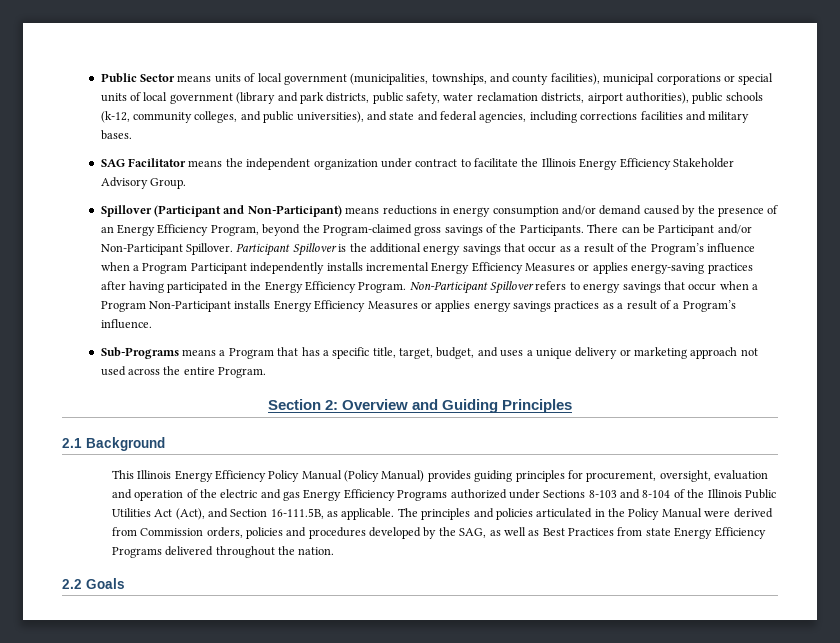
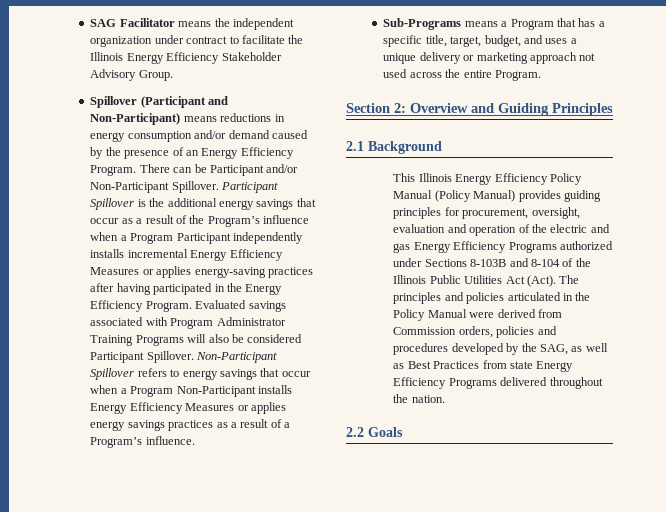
[100,73,774,85] [100,92,763,104] [100,111,750,123] [100,130,132,140] Public Sector means units of local government (municipalities, townships, and county facilities), municipal corporations or special units of local government (library and park districts, public safety, water reclamation districts, airport authorities), public schools (k-12, community colleges, and public universities), and state and federal agencies, including corrections facilities and military bases. // -> (90, 23) none
[210,224,584,236] Program, beyond the Program-claimed gross savings of the Participants. -> [90,165,137,176] Program.
(407, 287) none -> [195,300,286,312] [90,317,286,329] [90,334,303,346] [90,351,194,363] Evaluated savings associated with Program Administrator Training Programs will also be considered Participant Spillover.
[588,490,617,498] 8-103 -> [470,259,507,267] 8-103B
[175,508,395,520] (Act), and Section 16-111.5B, as applicable. -> [526,275,556,287] (Act).

